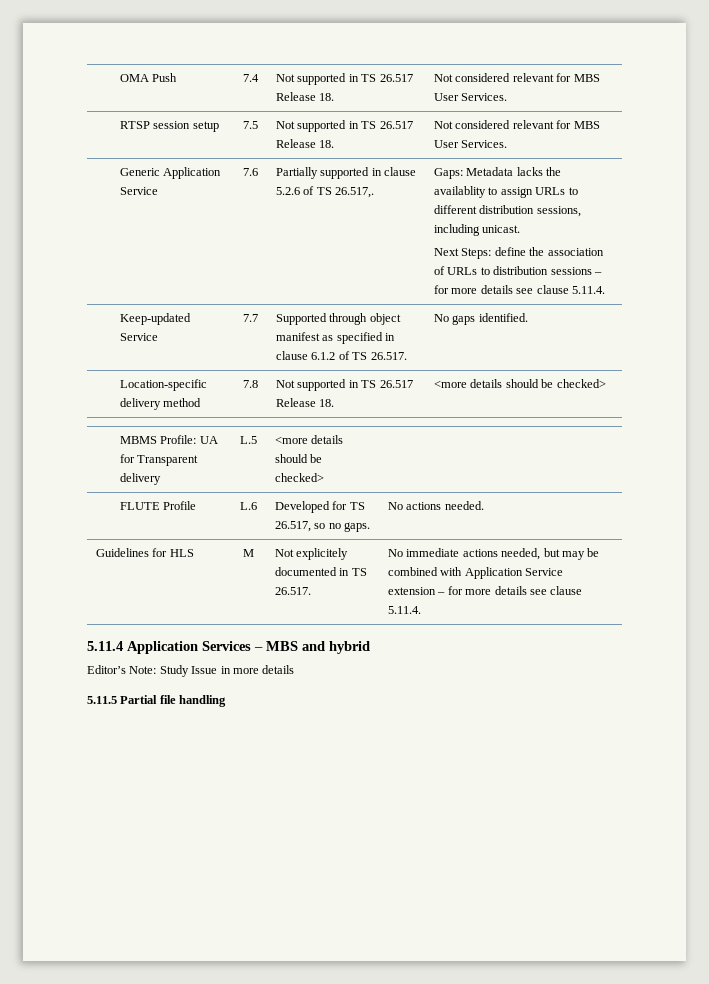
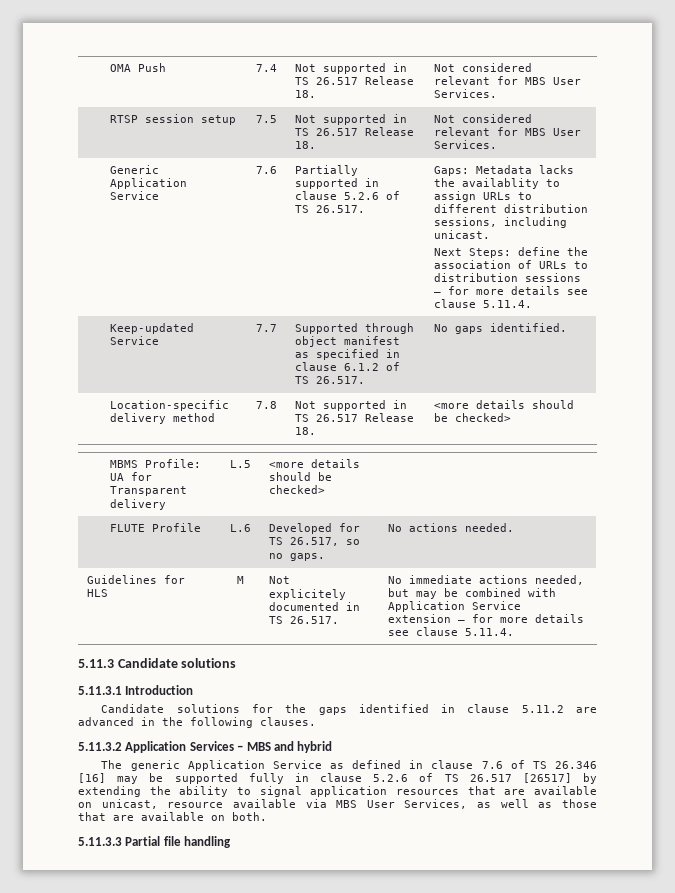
[335,187,375,198] 26.517,. -> [315,205,365,213] 26.517.
[87,641,123,651] 5.11.4 -> [78,658,237,668] [78,685,194,695] [101,704,597,715] [78,717,316,728] [78,742,122,751] 5.11.3 Candidate solutions // 5.11.3.1 Introduction // Candidate solutions for the gaps identified in clause 5.11.2 are advanced in the following clauses. // 5.11.3.2
[87,665,295,677] [87,696,117,704] Editor’s Note: Study Issue in more details // 5.11.5 -> [101,760,597,771] [78,773,598,784] [78,786,597,797] [78,799,597,809] [78,812,267,821] [78,837,122,846] The generic Application Service as defined in clause 7.6 of TS 26.346 [16] may be supported fully in clause 5.2.6 of TS 26.517 [26517] by extending the ability to signal application resources that are available on unicast, resource available via MBS User Services, as well as those that are available on both. // 5.11.3.3

